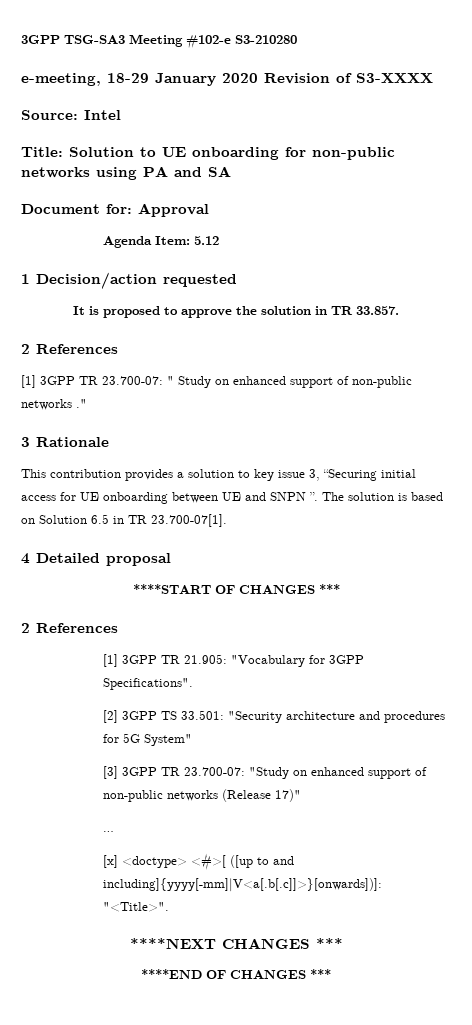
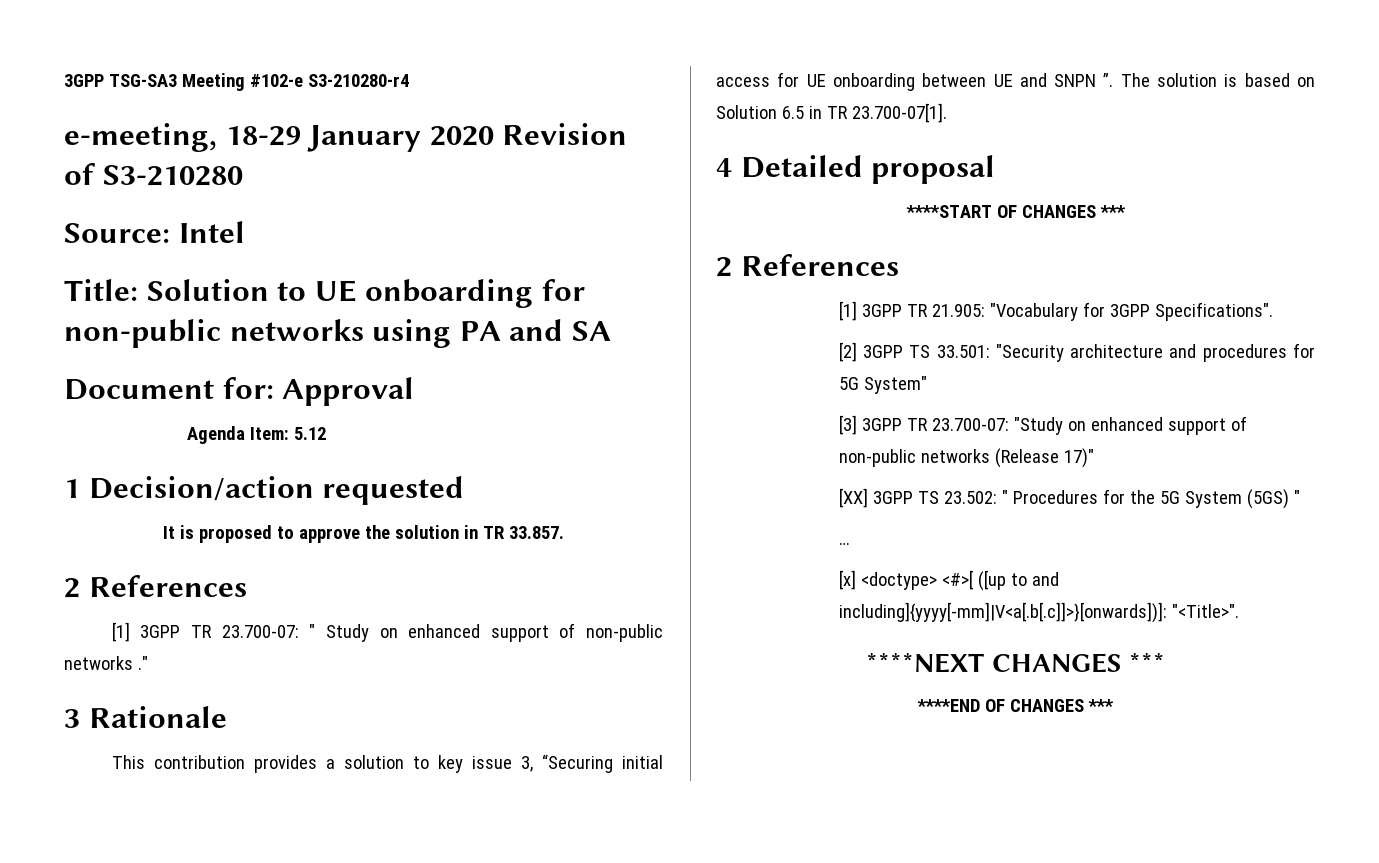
[235,35,297,44] S3-210280 -> [307,74,409,87] S3-210280-r4
[356,73,433,83] S3-XXXX -> [102,165,243,186] S3-210280
(302, 795) none -> [838,488,1300,509] // [XX] 3GPP TS 23.502: " Procedures for the 5G System (5GS) "

